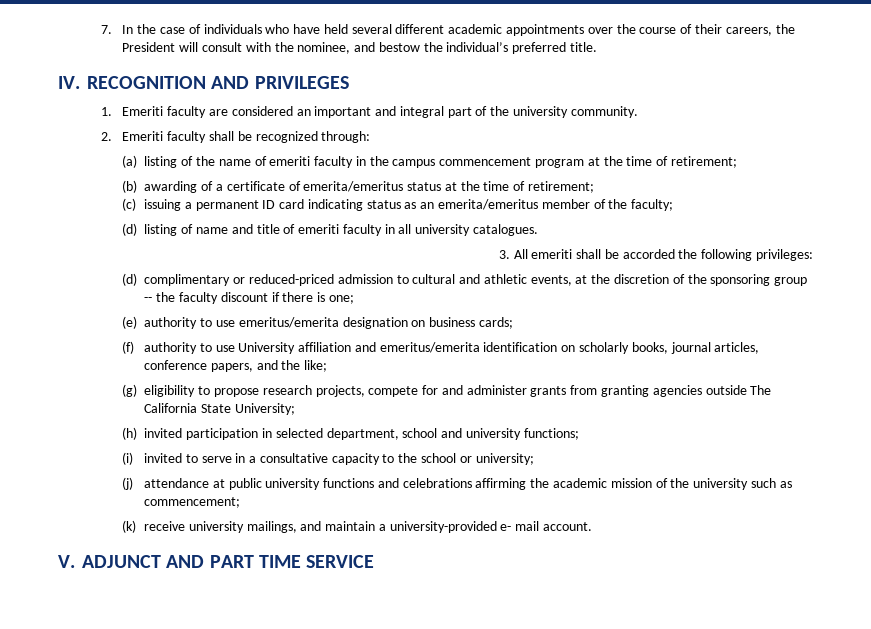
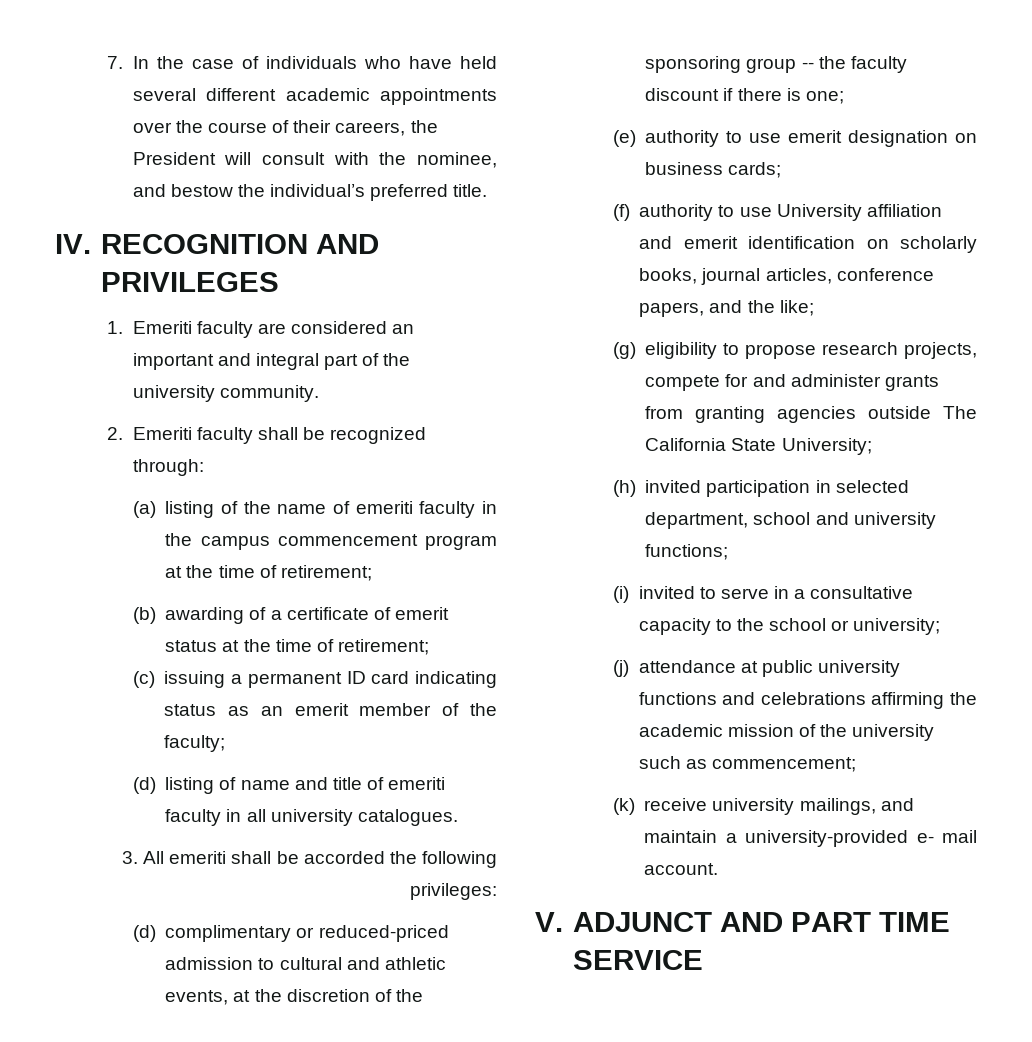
[303,181,404,192] emerita/emeritus -> [394,607,449,620] emerit
[437,199,538,210] emerita/emeritus -> [294,703,349,716] emerit
[238,317,339,328] emeritus/emerita -> [788,130,843,143] emerit
[379,342,480,353] emeritus/emerita -> [683,236,738,249] emerit

